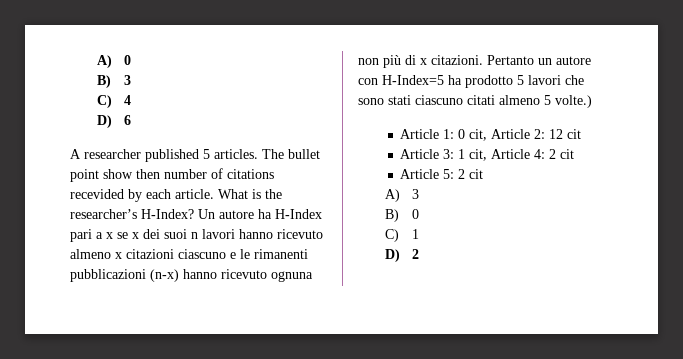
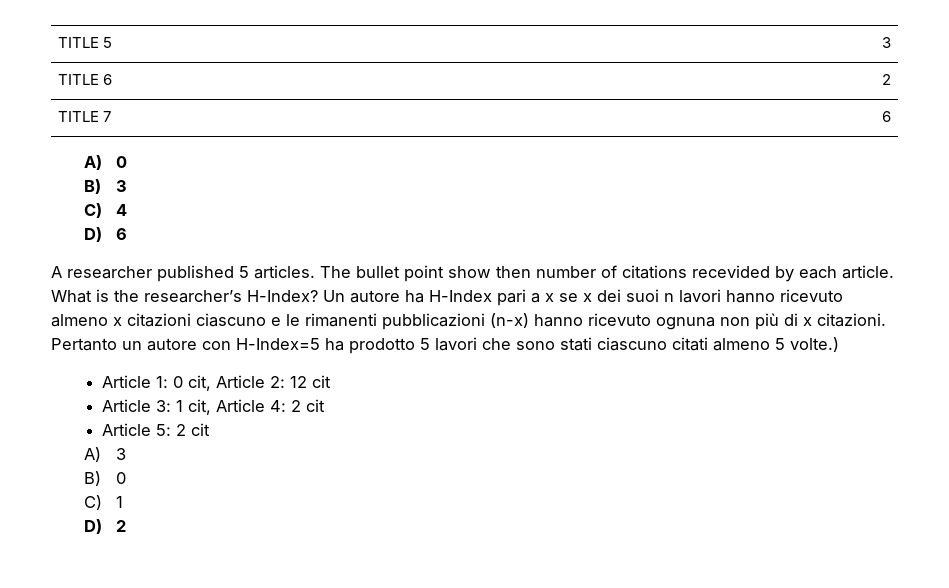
(96, 61) none -> [57,37,112,48] [882,37,892,48] [57,74,112,85] [882,74,892,85] [57,111,111,122] [882,111,892,122] TITLE 5 | 3 // TITLE 6 | 2 // TITLE 7 | 6 //

